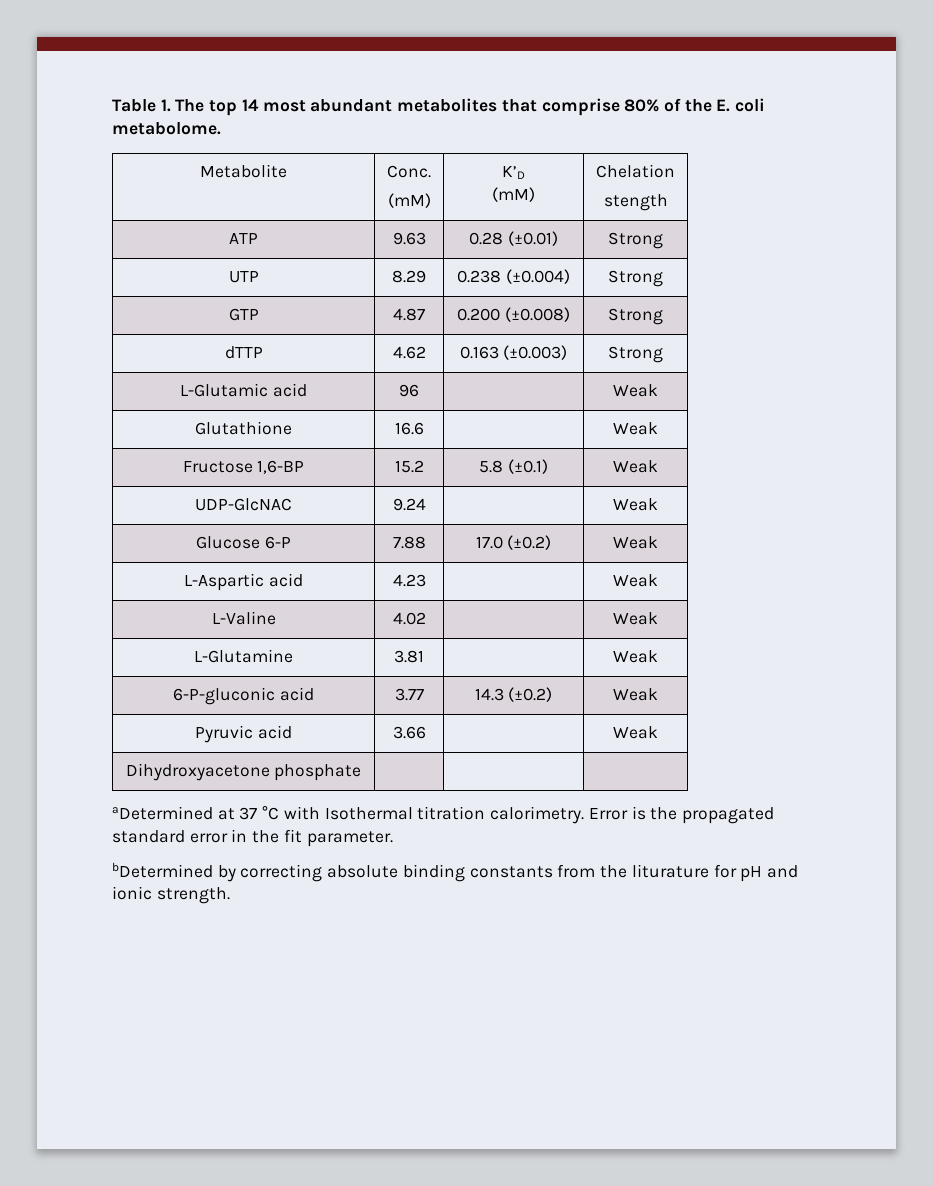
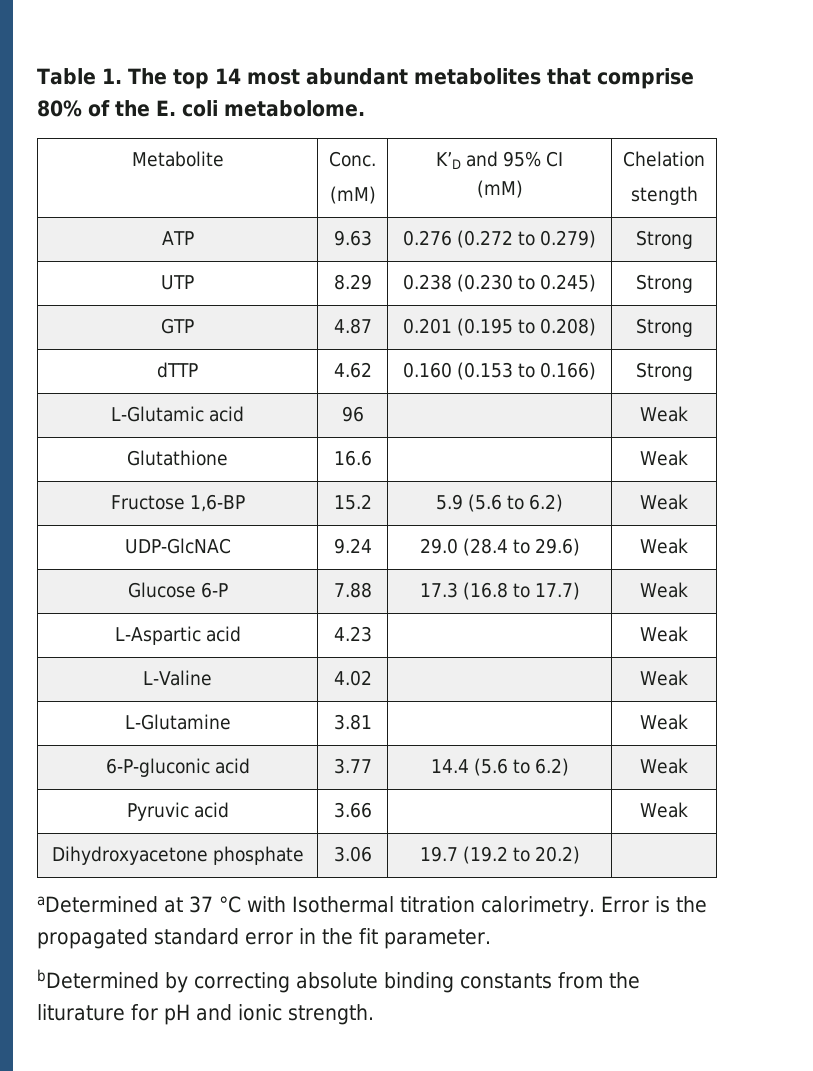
(525, 172) none -> [466,151,563,167] and 95% CI
[469,231,558,246] 0.28 (±0.01) -> [403,230,596,248] 0.276 (0.272 to 0.279)
[505,269,570,284] (±0.004) -> [457,274,596,292] (0.230 to 0.245)
[457,307,570,322] 0.200 (±0.008) -> [403,318,596,336] 0.201 (0.195 to 0.208)
[459,345,568,360] 0.163 (±0.003) -> [403,362,596,380] 0.160 (0.153 to 0.166)
[479,459,548,474] 5.8 (±0.1) -> [436,494,563,512] 5.9 (5.6 to 6.2)
(426, 504) none -> [419,538,580,556] 29.0 (28.4 to 29.6)
[475,535,552,550] 17.0 (±0.2) -> [419,582,580,600] 17.3 (16.8 to 17.7)
[474,687,553,702] 14.3 (±0.2) -> [430,758,569,776] 14.4 (5.6 to 6.2)
(362, 772) | -> [333,846,372,862] [419,846,580,864] 3.06 | 19.7 (19.2 to 20.2)

